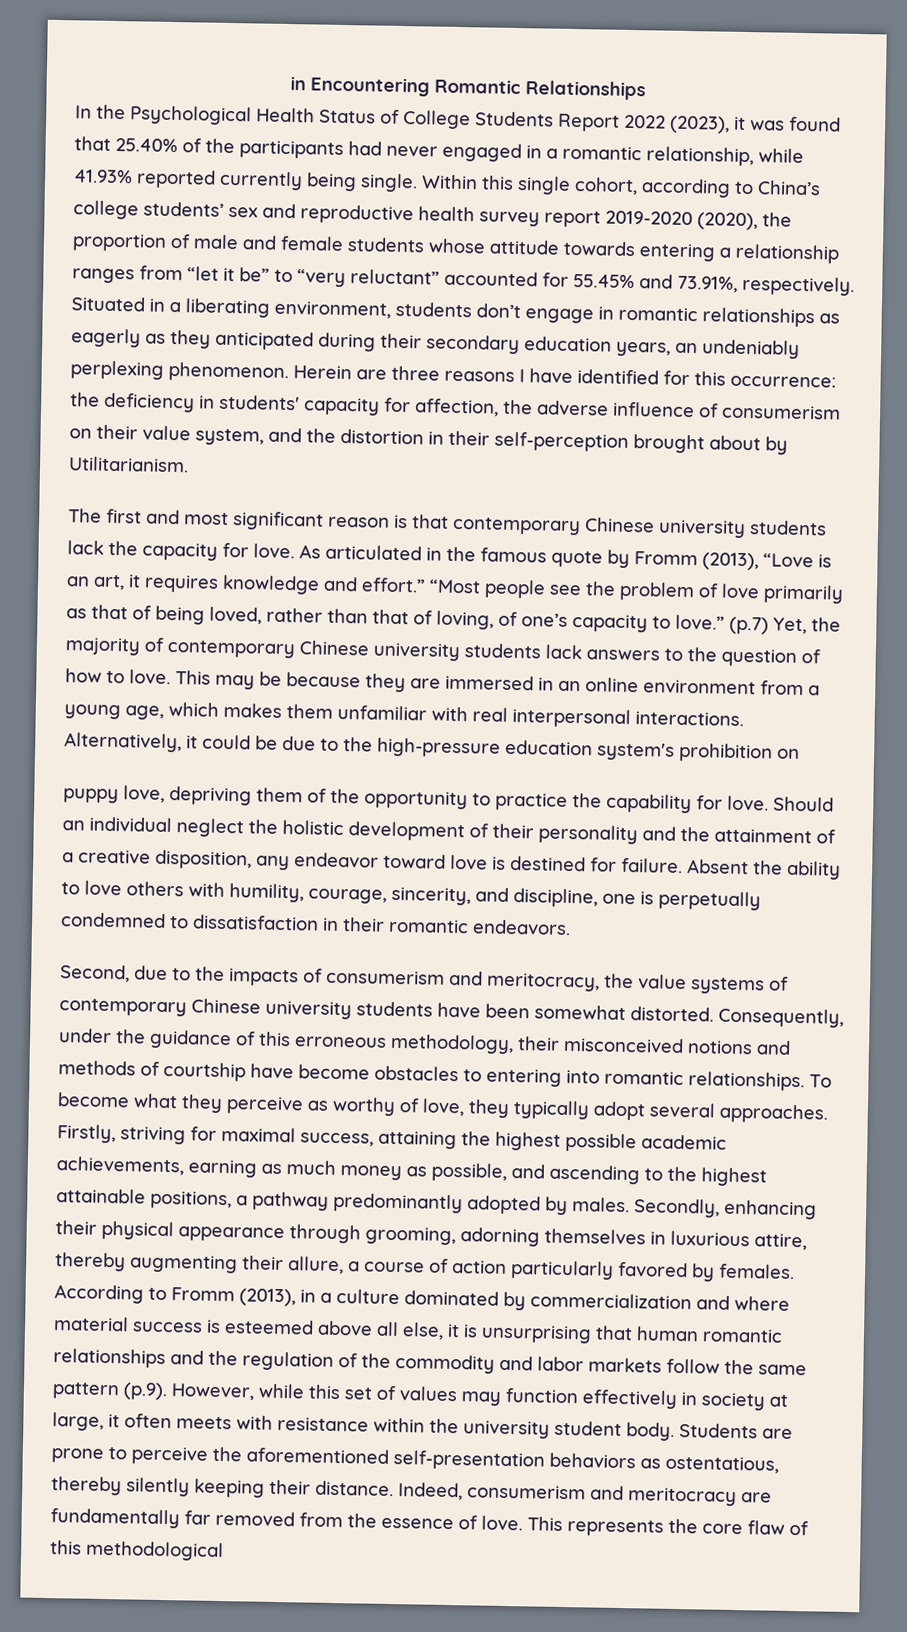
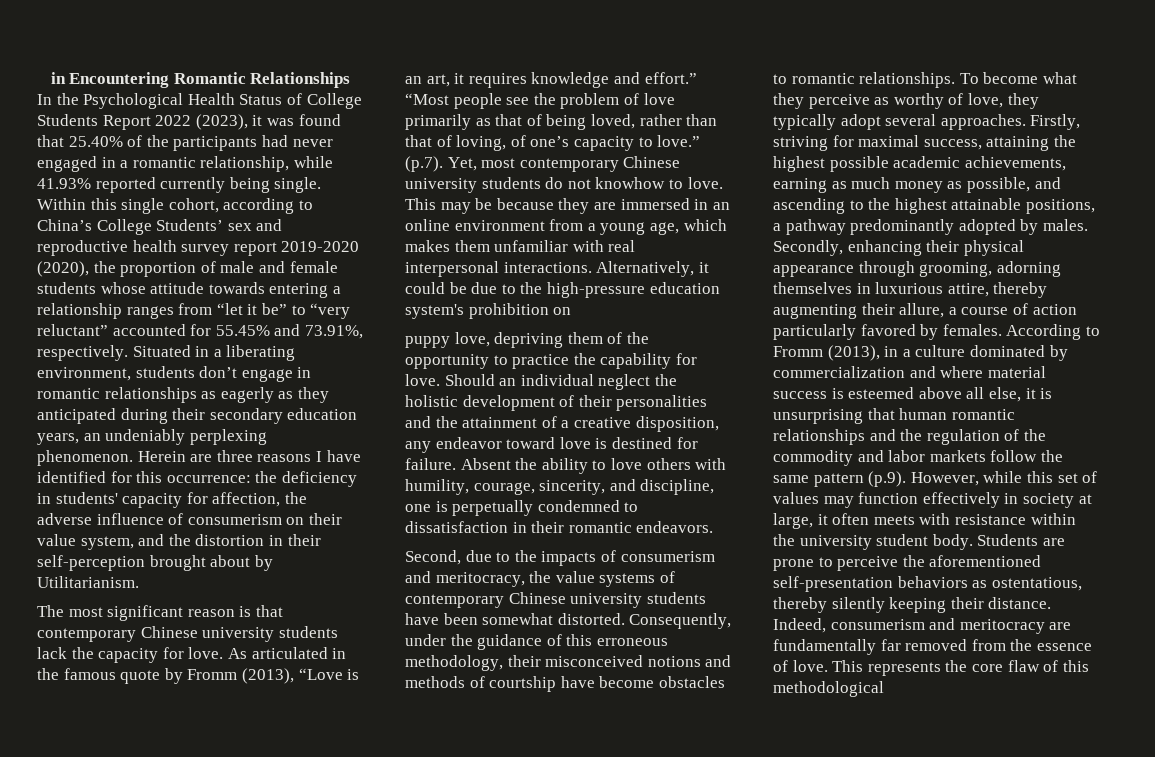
[73,200,224,220] college students’ -> [96,219,224,235] College Students’
[106,508,180,525] first and -> (64, 611) none
[729,616,841,635] [65,637,821,667] [65,668,102,683] (p.7) Yet, the majority of contemporary Chinese university students lack answers to the question of how -> [405,156,681,172] [405,177,666,193] (p.7). Yet, most contemporary Chinese university students do not knowhow
[538,824,638,845] personality -> [616,395,708,411] personalities
[486,1068,600,1087] entering into -> (787, 79) none

